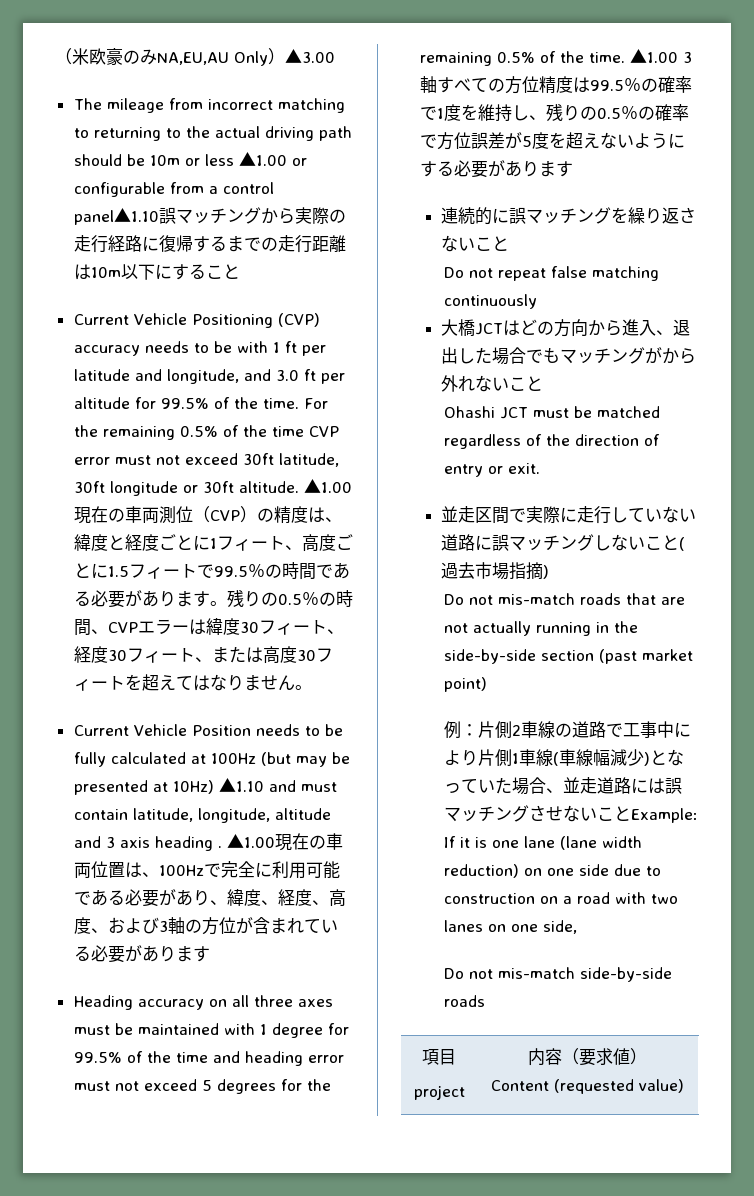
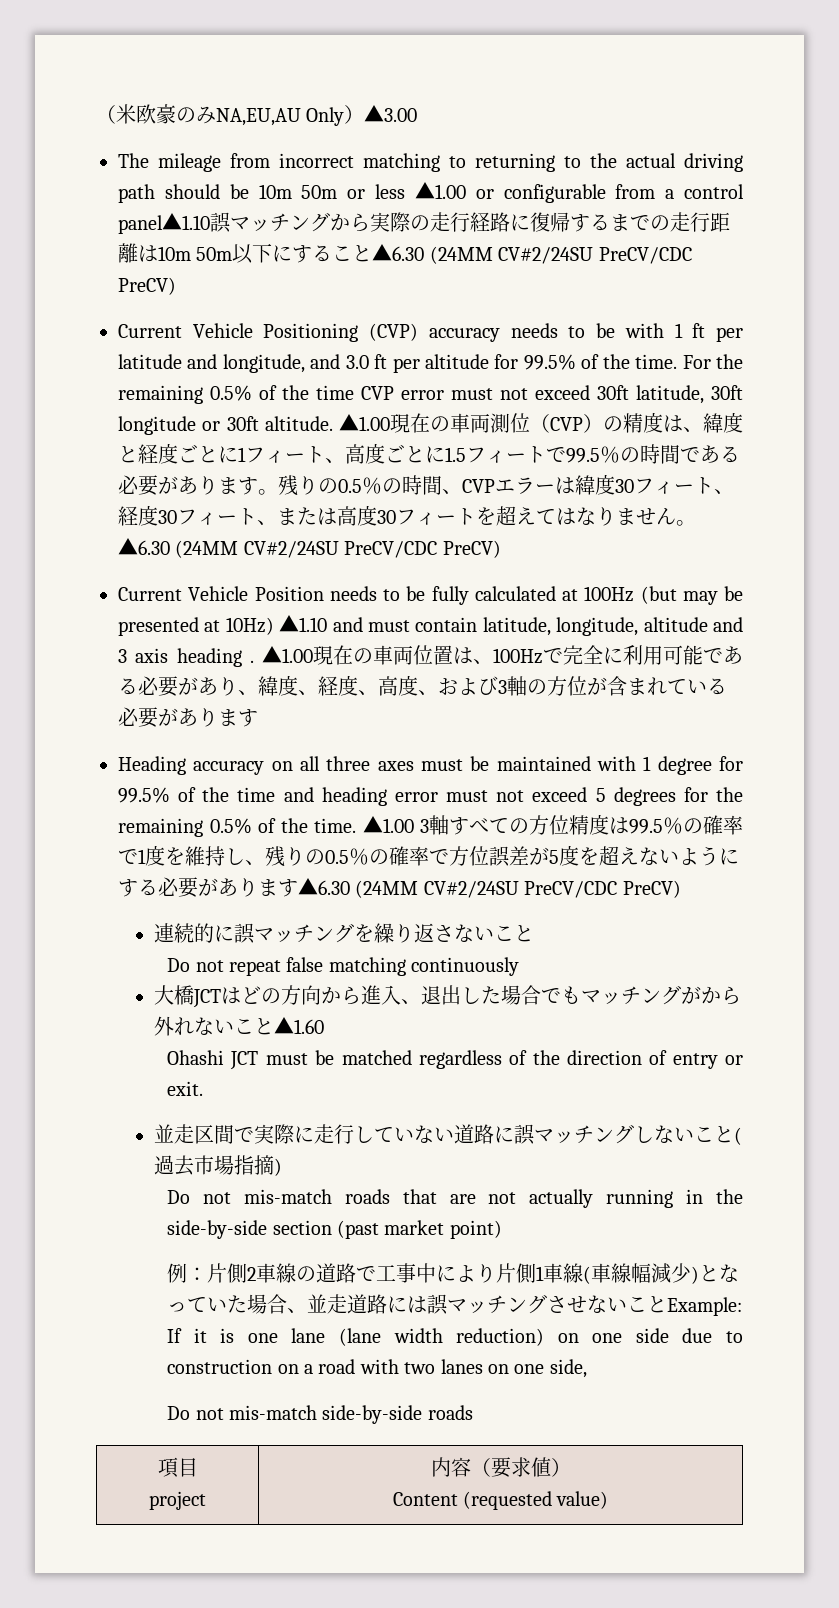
(180, 160) none -> [301,185,338,199] 50m
(121, 272) none -> [196,247,233,261] 50m
(240, 271) none -> [372,244,692,264] [118,277,176,295] ▲6.30 (24MM CV#2/24SU PreCV/CDC PreCV)
(312, 687) none -> [118,538,501,558] ▲6.30 (24MM CV#2/24SU PreCV/CDC PreCV)
(573, 169) none -> [298,878,681,898] ▲6.30 (24MM CV#2/24SU PreCV/CDC PreCV)
(544, 383) none -> [273,1017,324,1034] ▲1.60

